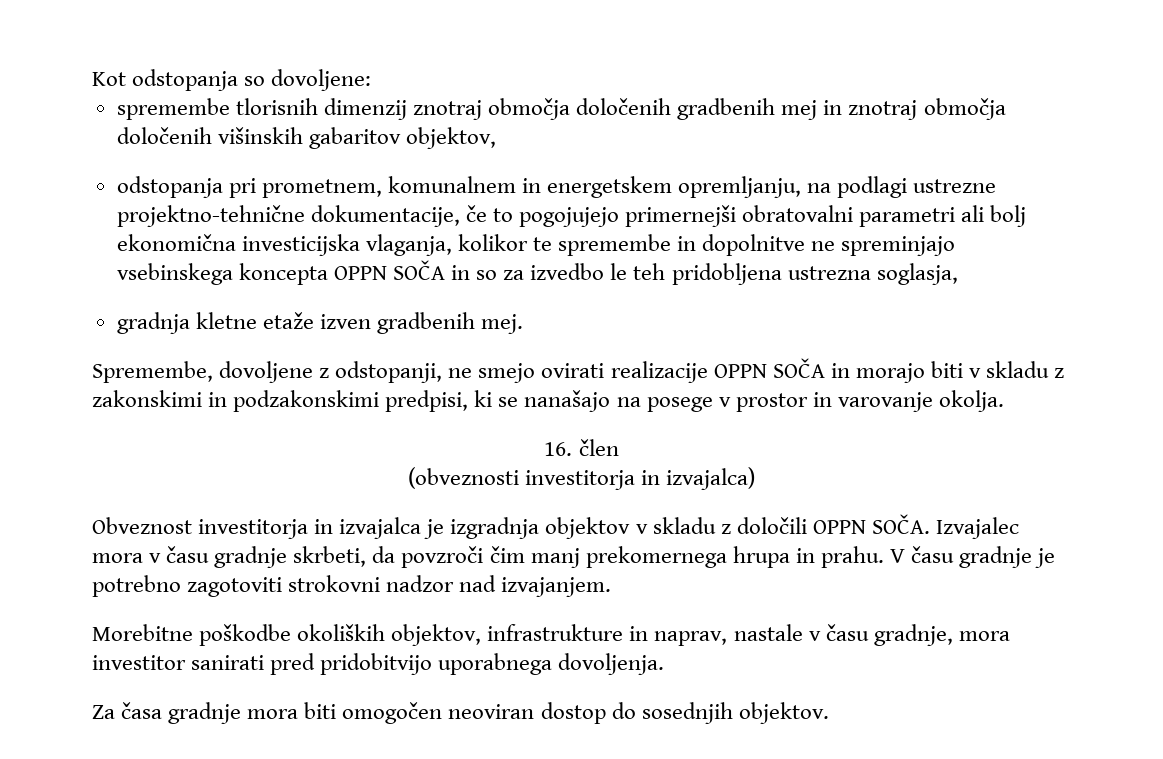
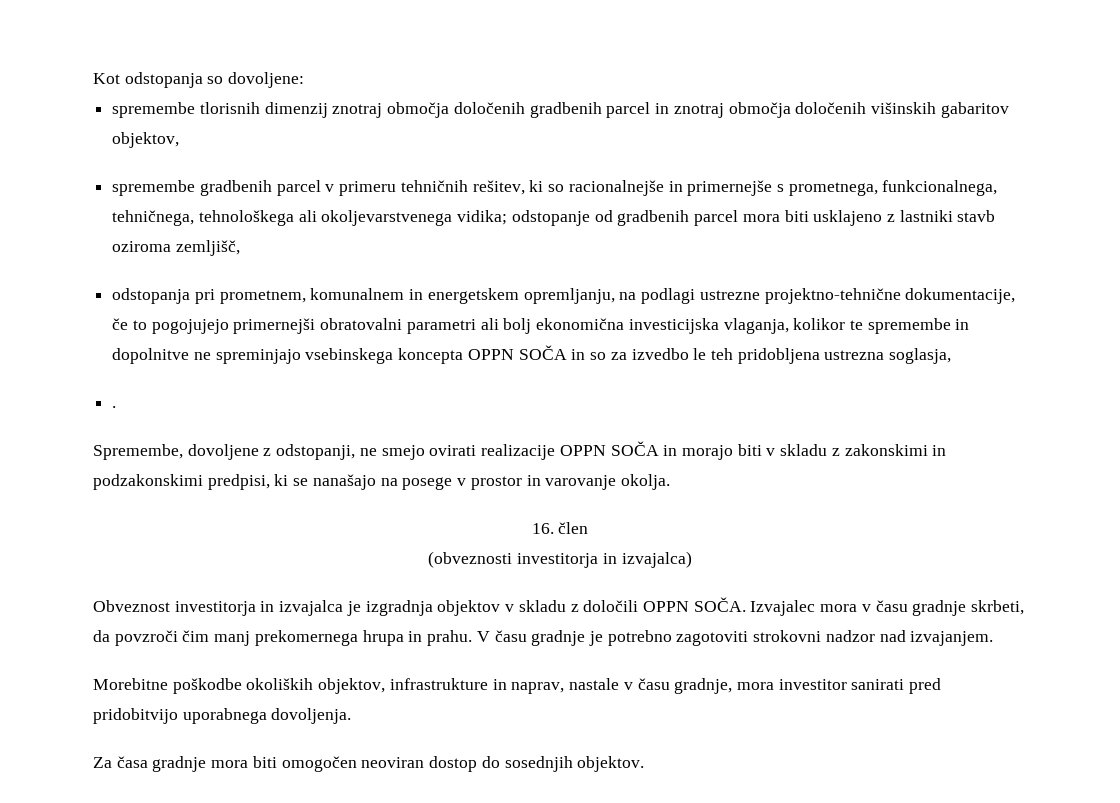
[781,100,818,120] mej -> [606,102,651,118] parcel
(496, 138) none -> [112,180,998,196] [112,210,996,226] [112,240,240,256] // spremembe gradbenih parcel v primeru tehničnih rešitev, ki so racionalnejše in primernejše s prometnega, funkcionalnega, tehničnega, tehnološkega ali okoljevarstvenega vidika; odstopanje od gradbenih parcel mora biti usklajeno z lastniki stavb oziroma zemljišč,
[116,312,524,334] gradnja kletne etaže izven gradbenih mej. -> [112,406,117,408] .

